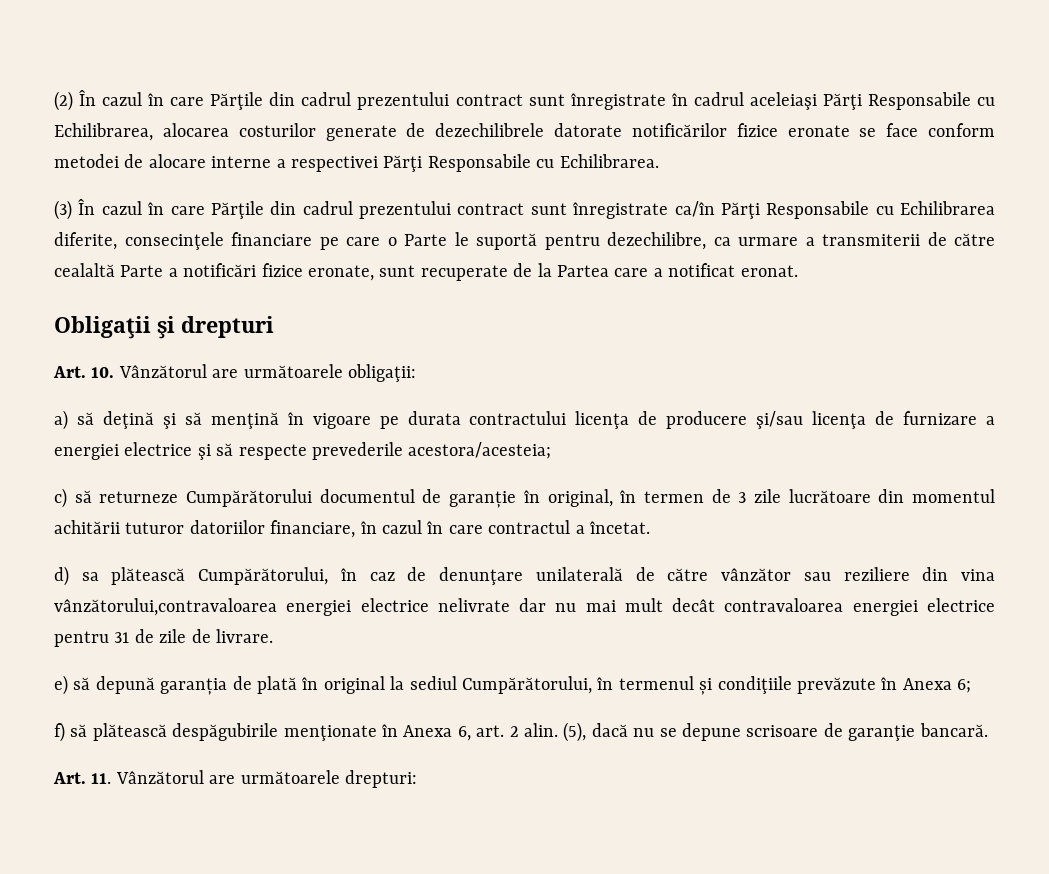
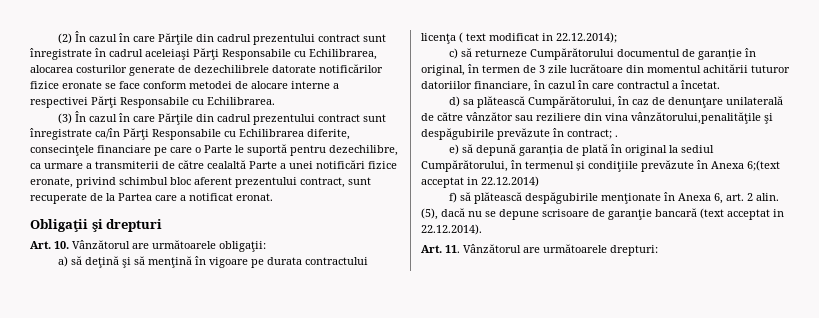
(178, 272) none -> [289,161,313,169] unei
(374, 273) none -> [76,177,345,188] privind schimbul bloc aferent prezentului contract,
[638,411,996,429] [54,442,552,460] de producere şi/sau licenţa de furnizare a energiei electrice şi să respecte prevederile acestora/acesteia; -> [459,32,617,43] ( text modificat in 22.12.2014);
[54,598,995,616] [54,629,273,647] vânzătorului,contravaloarea energiei electrice nelivrate dar nu mai mult decât contravaloarea energiei electrice pentru 31 de zile de livrare. -> [631,112,773,124] [421,128,618,140] vânzătorului,penalităţile şi despăgubirile prevăzute în contract; .
[957,679,972,693] 6; -> [747,160,780,171] [421,176,539,188] 6;(text acceptat in 22.12.2014)
[919,723,988,737] bancară. -> [655,208,784,220] [421,224,482,235] bancară (text acceptat in 22.12.2014).

